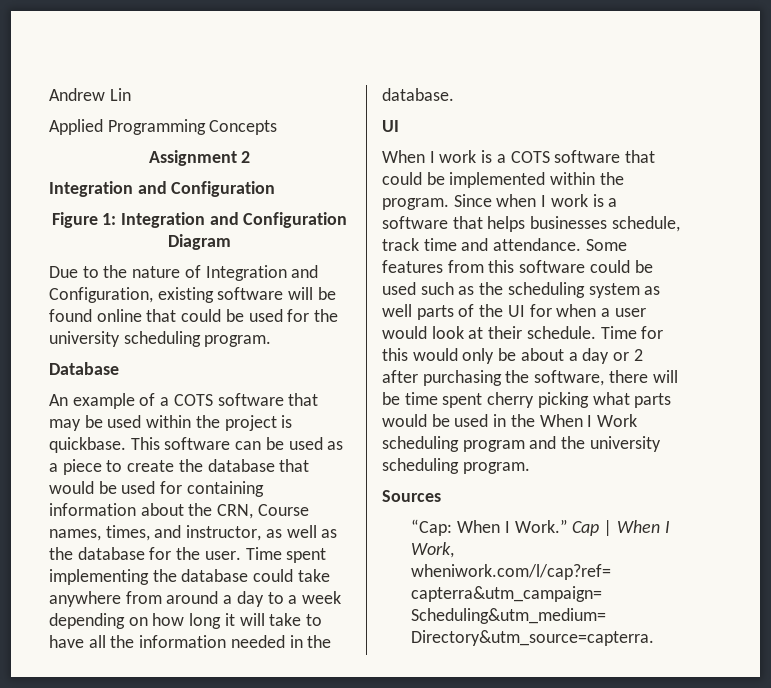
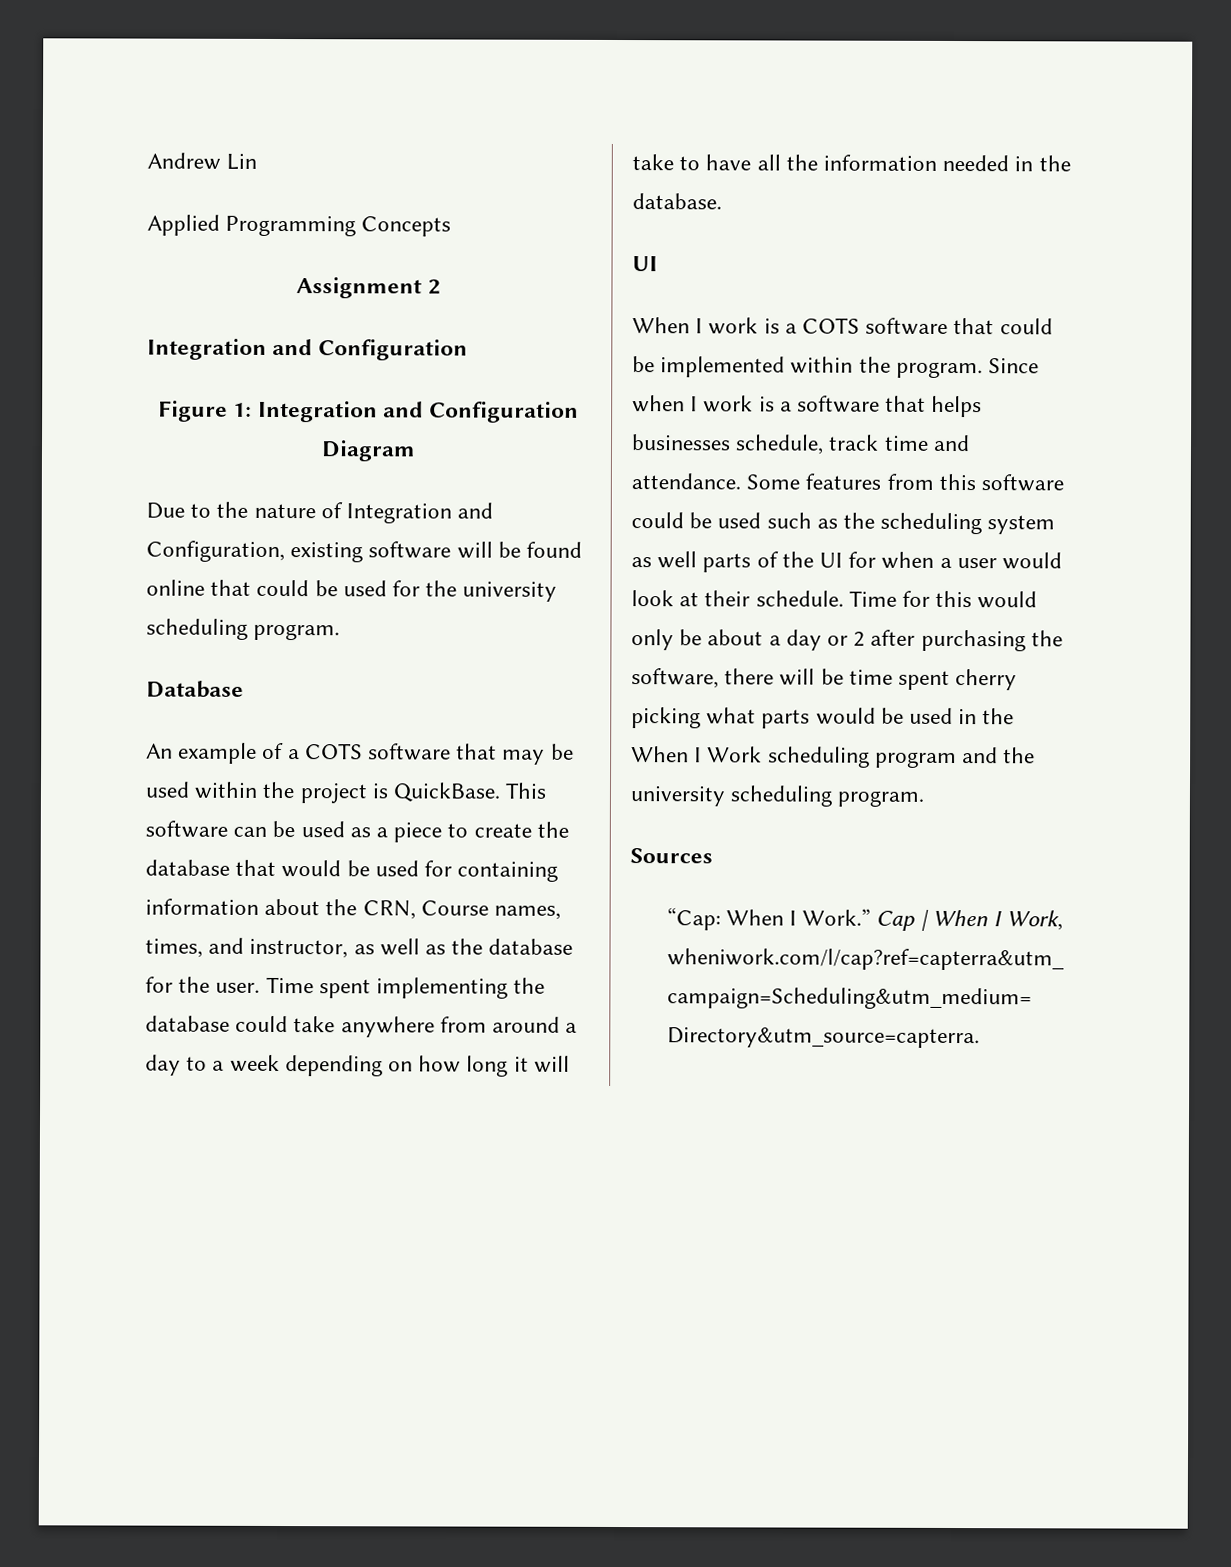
[49,437,126,453] quickbase. -> [393,782,502,802] QuickBase.

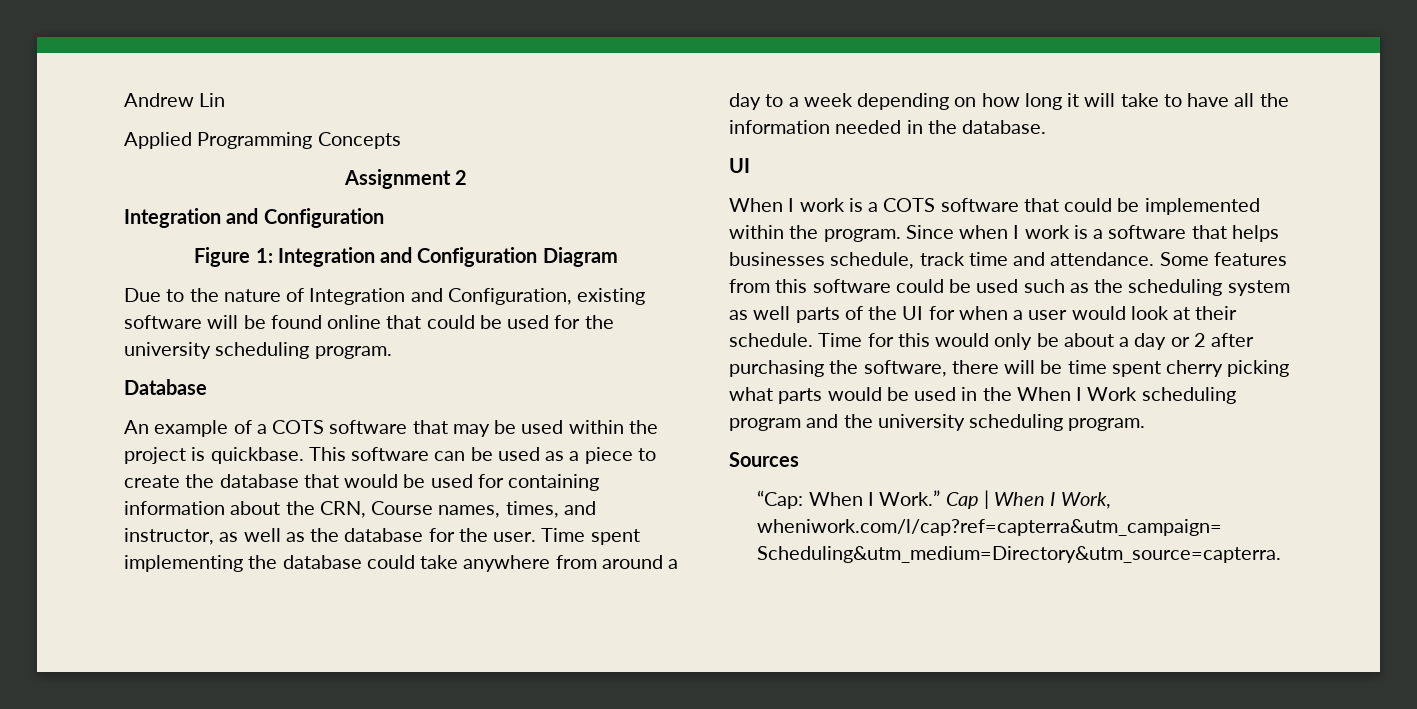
[393,782,502,802] QuickBase. -> [210,447,304,464] quickbase.

